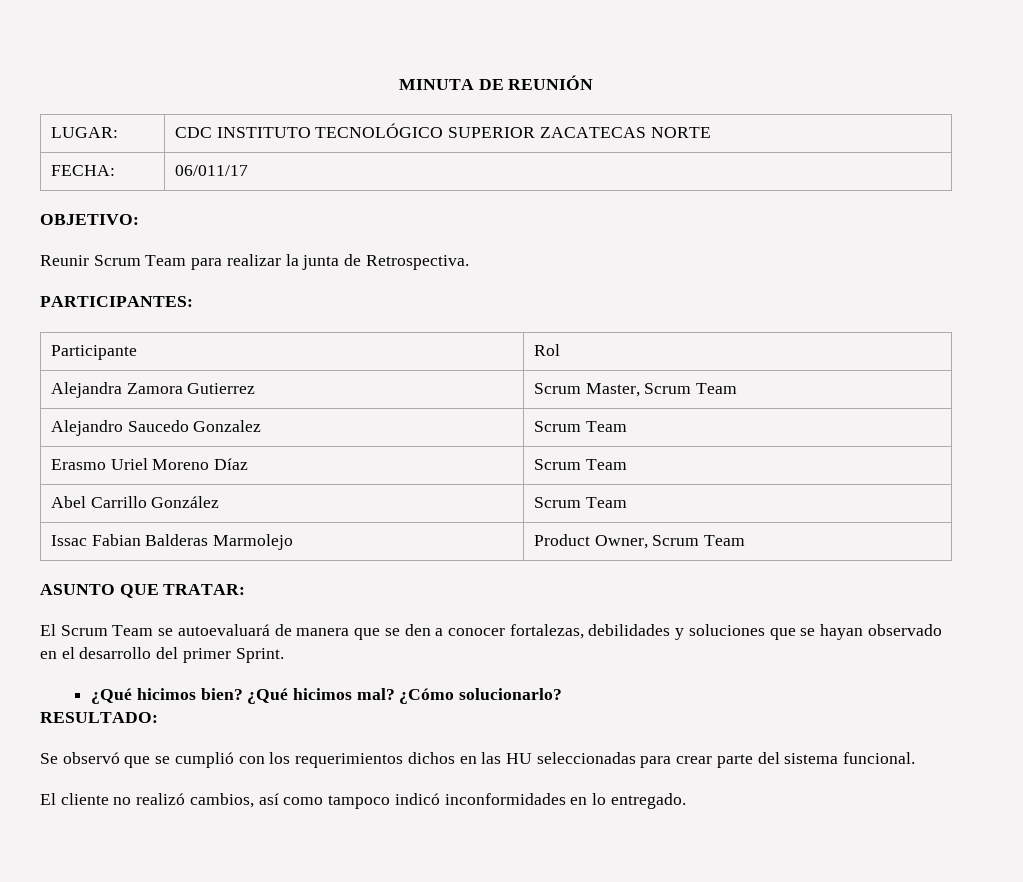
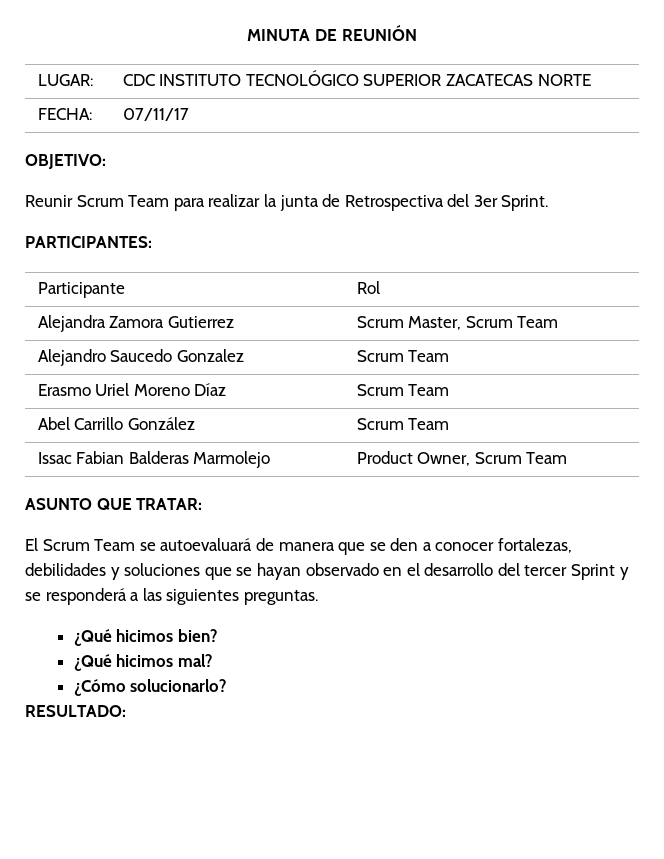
[174,165,248,176] 06/011/17 -> [122,108,189,121] 07/11/17
[365,255,469,270] Retrospectiva. -> [344,194,549,211] Retrospectiva del 3er Sprint.
[182,648,284,663] primer Sprint. -> [524,564,629,580] [25,588,318,605] tercer Sprint y se responderá a las siguientes preguntas.
(243, 694) none -> (218, 635) //
(395, 694) none -> (213, 660) //
[40,752,916,768] [40,793,686,809] // Se observó que se cumplió con los requerimientos dichos en las HU seleccionadas para crear parte del sistema funcional. // El cliente no realizó cambios, así como tampoco indicó inconformidades en lo entregado. -> (126, 711) none

